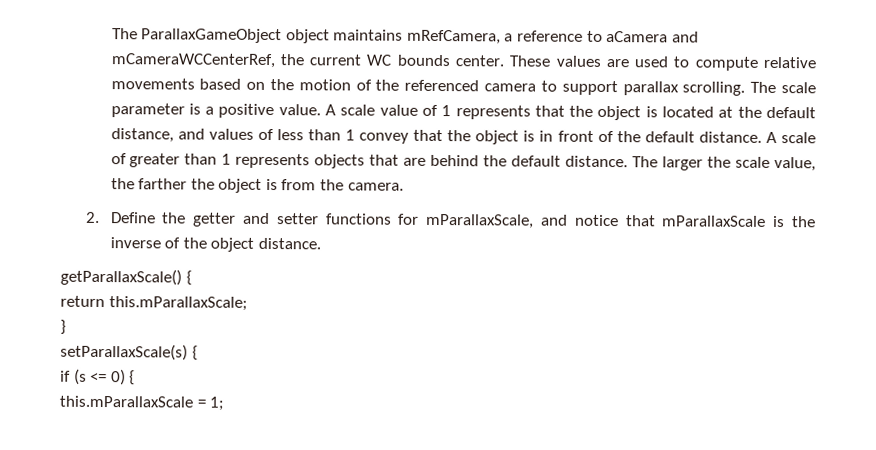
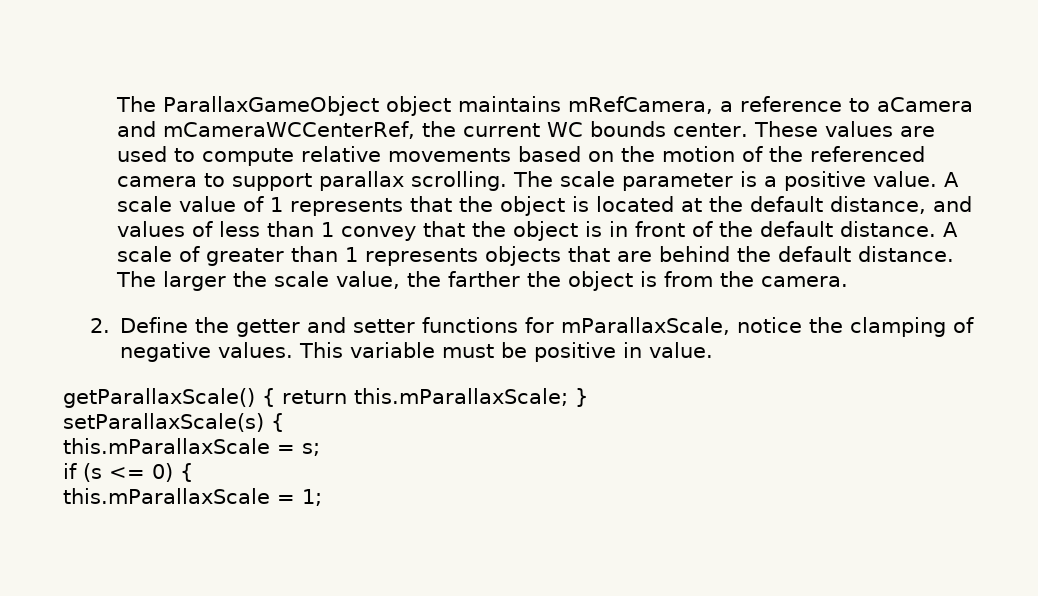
[539,214,816,228] [109,237,321,252] and notice that mParallaxScale is the inverse of the object distance. -> [737,317,975,337] [120,342,714,362] notice the clamping of negative values. This variable must be positive in value.
(192, 278) // -> (275, 397) none
(248, 303) // -> (568, 397) none
(198, 353) none -> [63,438,320,456] // this.mParallaxScale = s;

